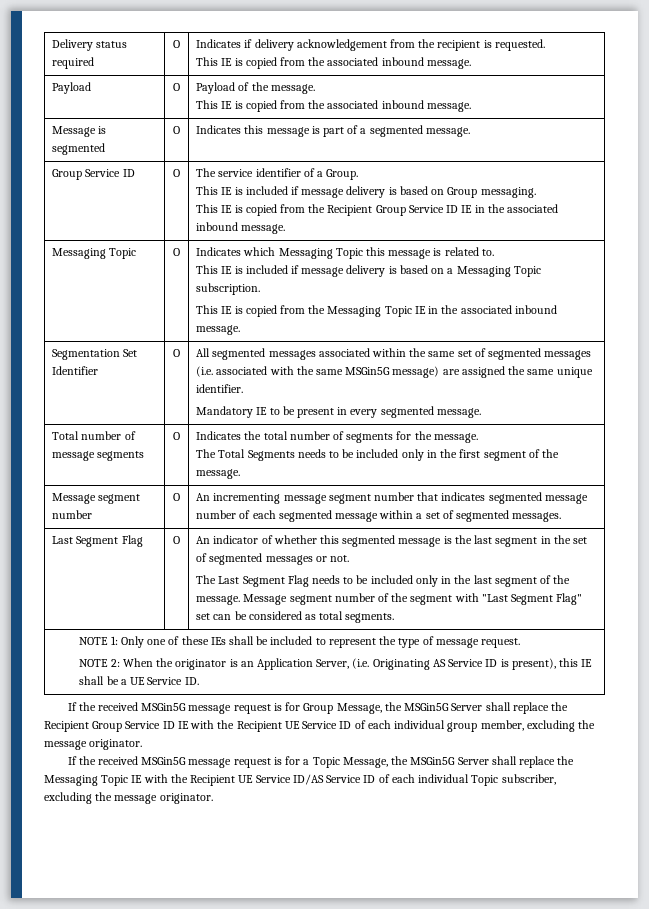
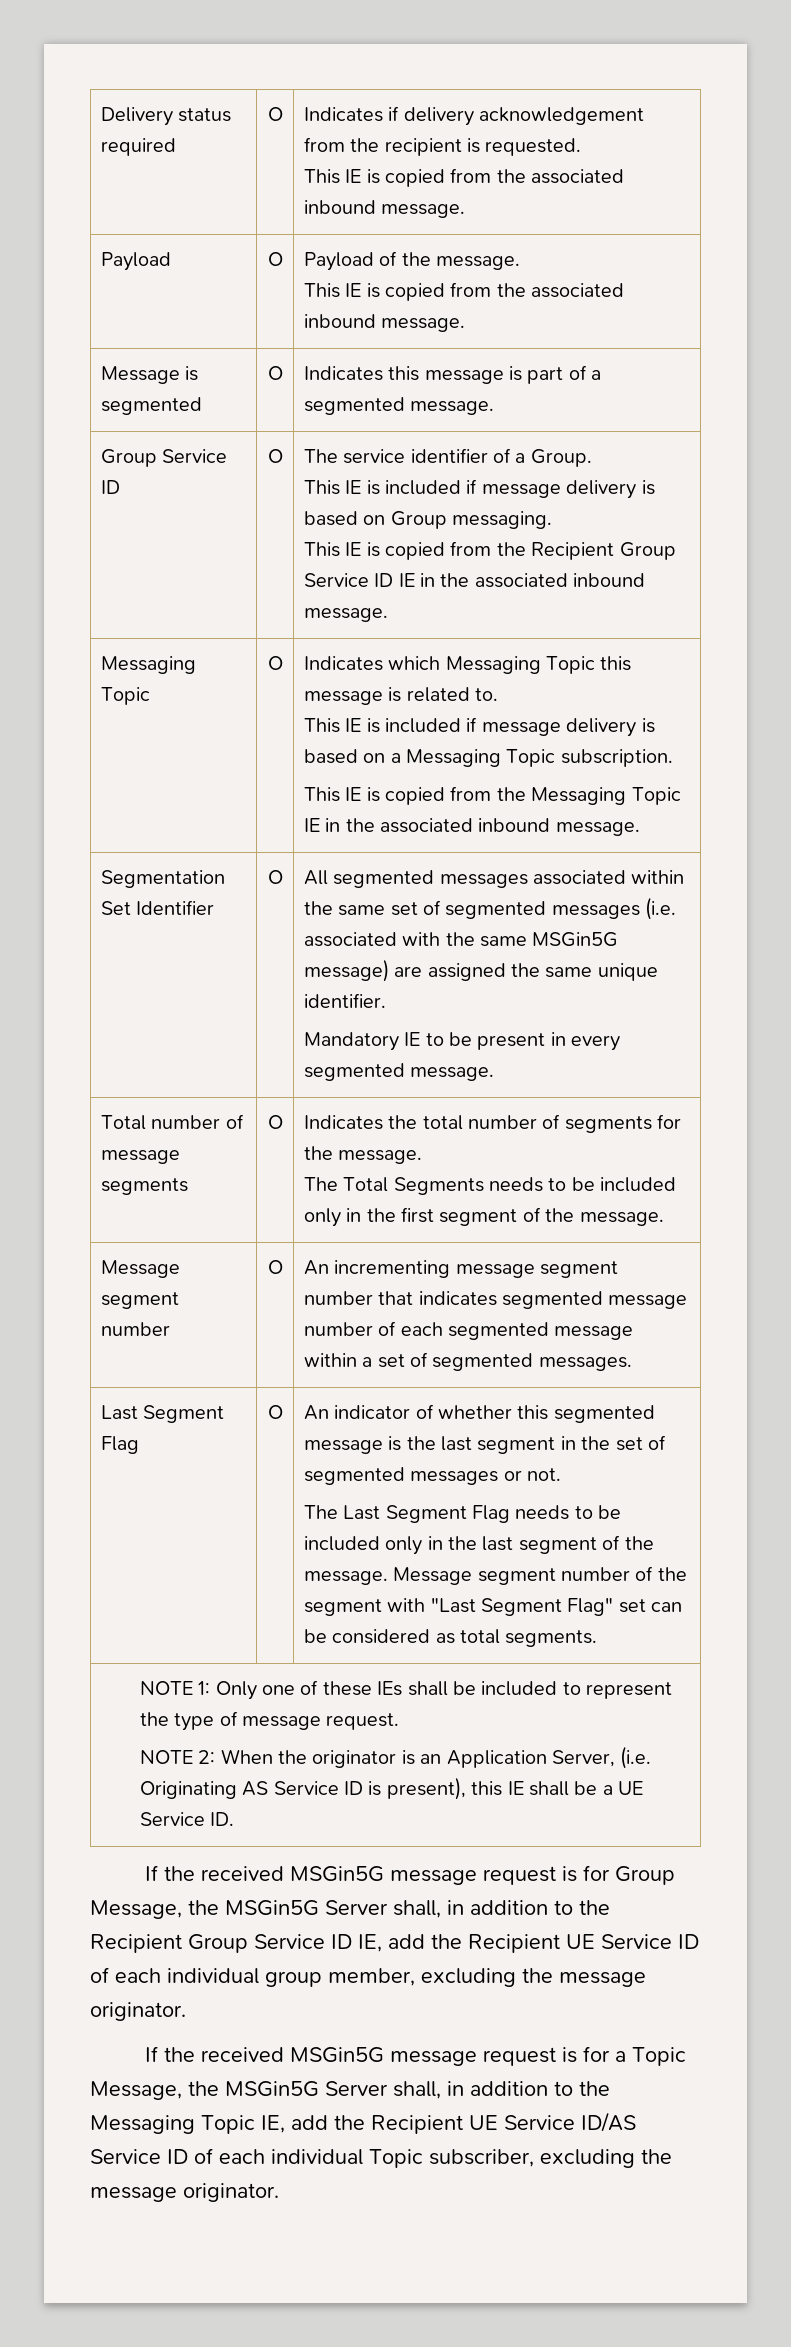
[485,702,569,714] [44,720,215,732] shall replace the Recipient Group Service ID IE with -> [393,1900,610,1918] [90,1934,425,1953] shall, in addition to the Recipient Group Service ID IE, add
[491,756,575,768] [44,774,168,786] shall replace the Messaging Topic IE with -> [393,2081,610,2099] [90,2115,328,2134] shall, in addition to the Messaging Topic IE, add

